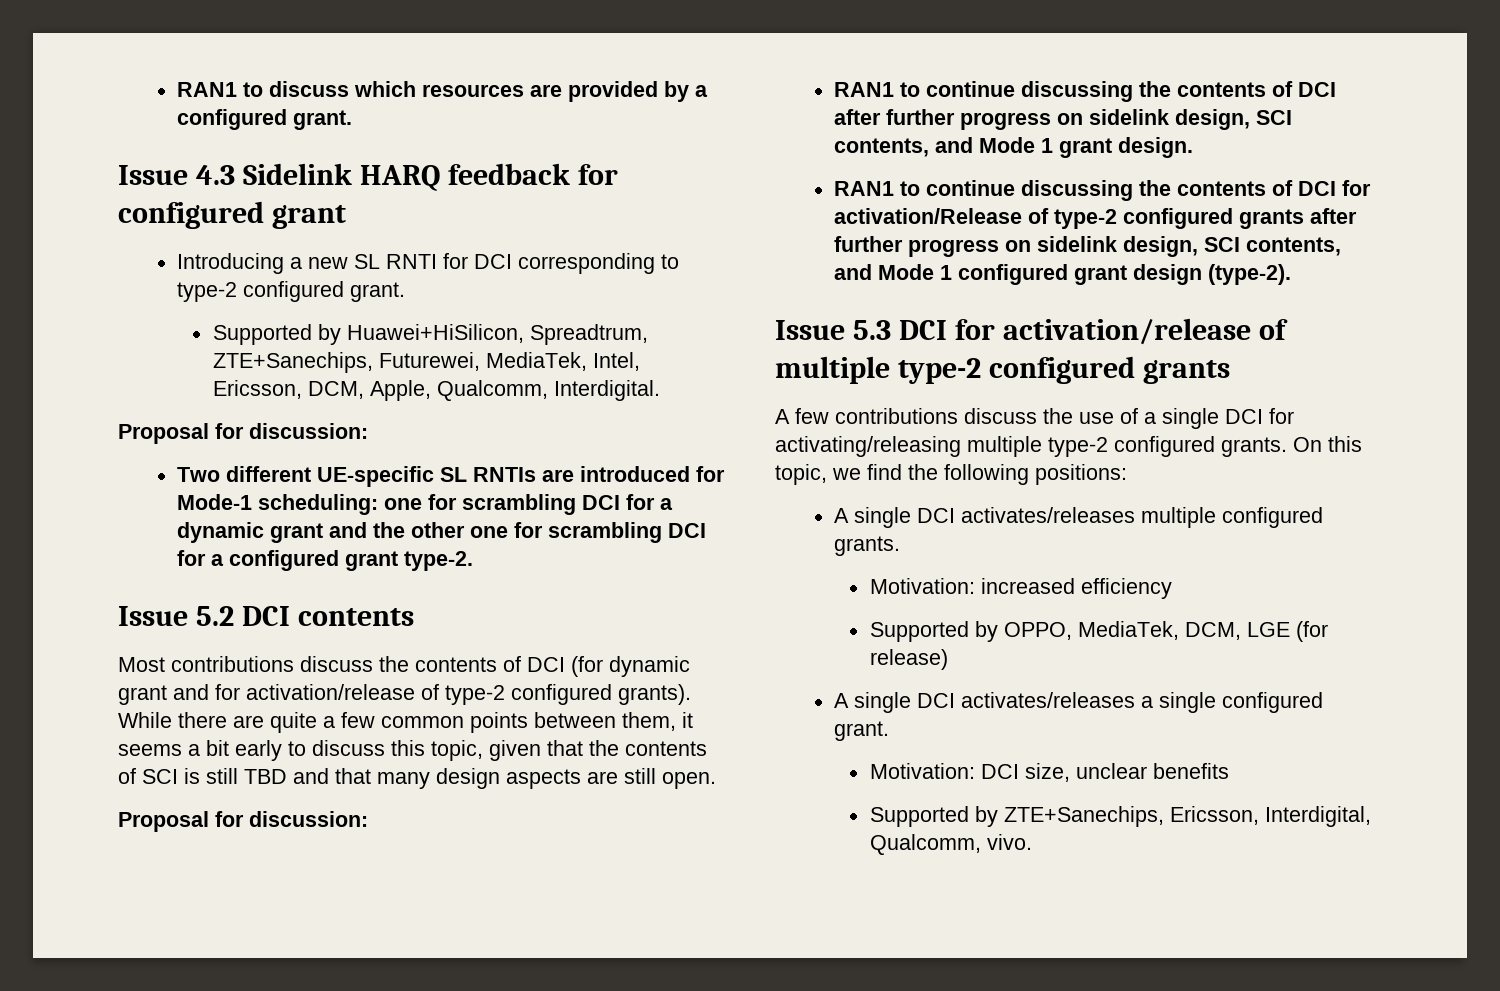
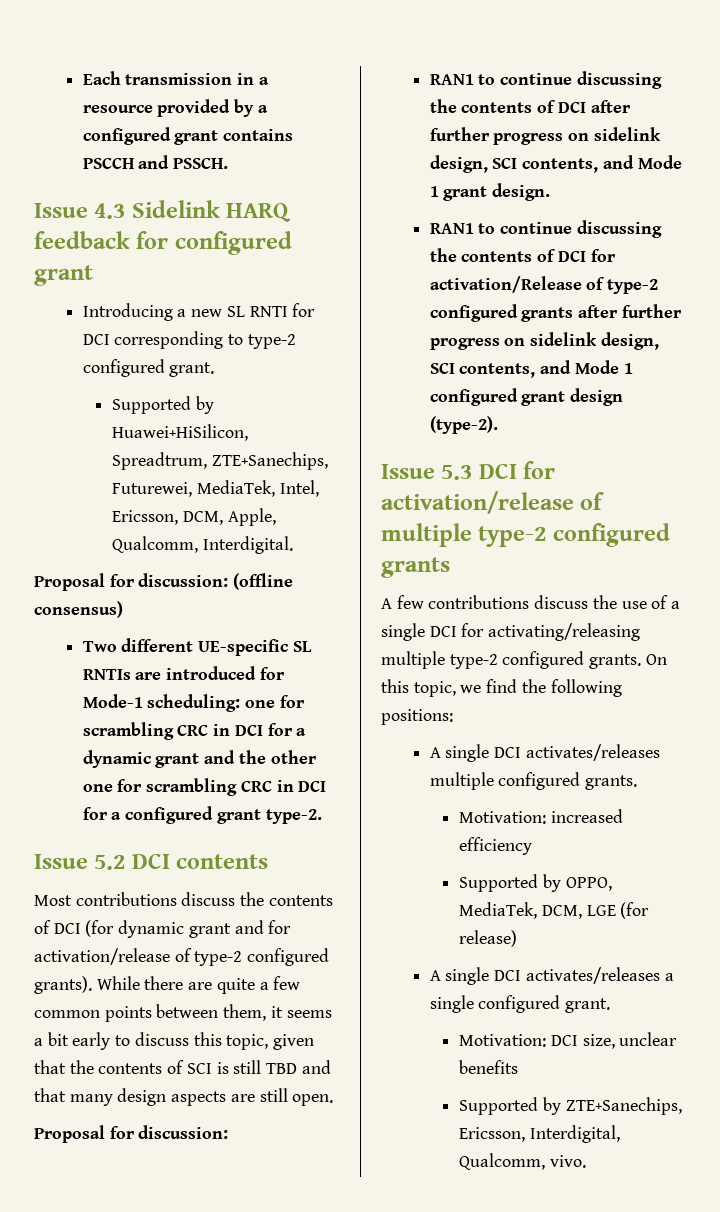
[177,81,709,102] [177,109,353,130] RAN1 to discuss which resources are provided by a configured grant. -> [82,71,269,85] [82,99,268,117] [82,127,294,145] [82,155,229,169] Each transmission in a resource provided by a configured grant contains PSCCH and PSSCH.
(368, 431) none -> [233,573,294,590] [34,601,123,618] (offline consensus)
(577, 504) none -> [177,724,231,736] CRC in
(663, 532) none -> [240,780,294,792] CRC in

